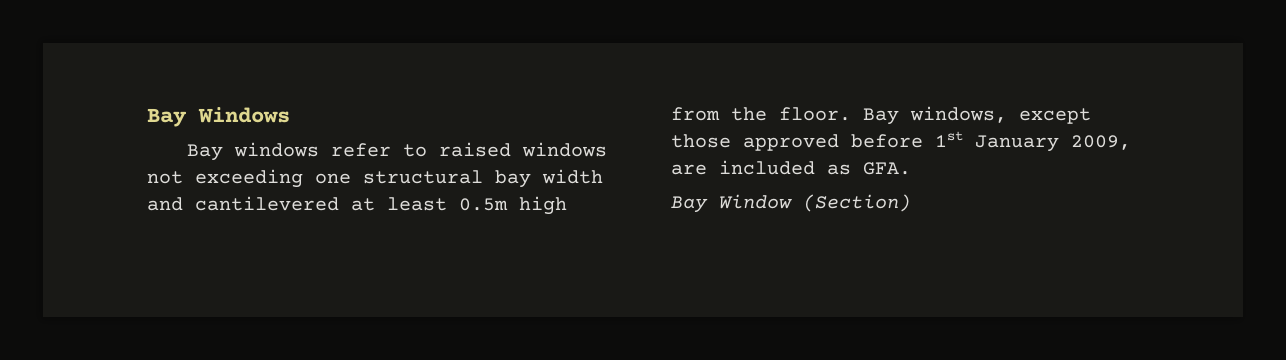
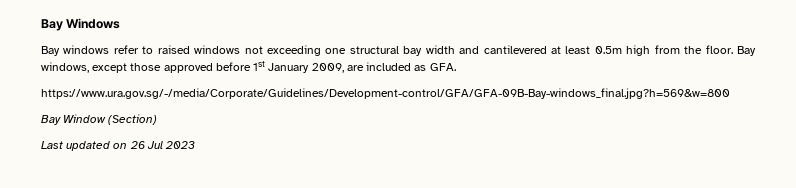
(911, 168) none -> [41,88,730,99] // https://www.ura.gov.sg/-/media/Corporate/Guidelines/Development-control/GFA/GFA-09B-Bay-windows_final.jpg?h=569&w=800
(911, 203) none -> [41,141,196,151] // Last updated on 26 Jul 2023

